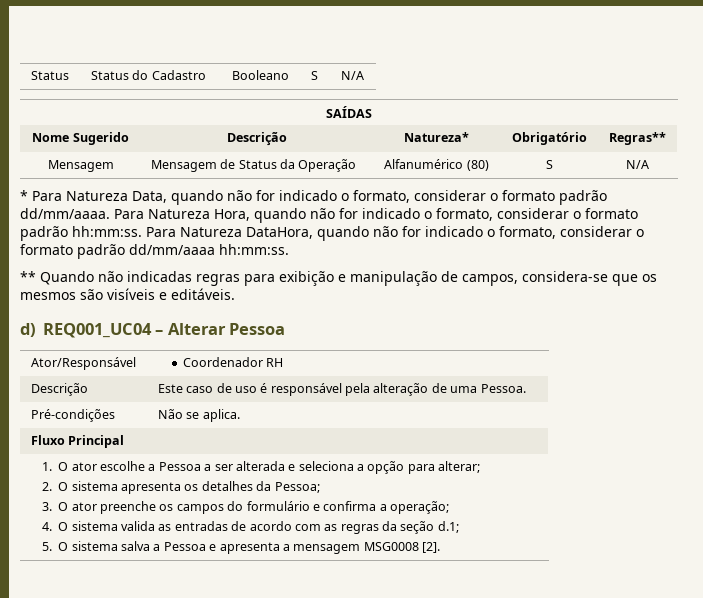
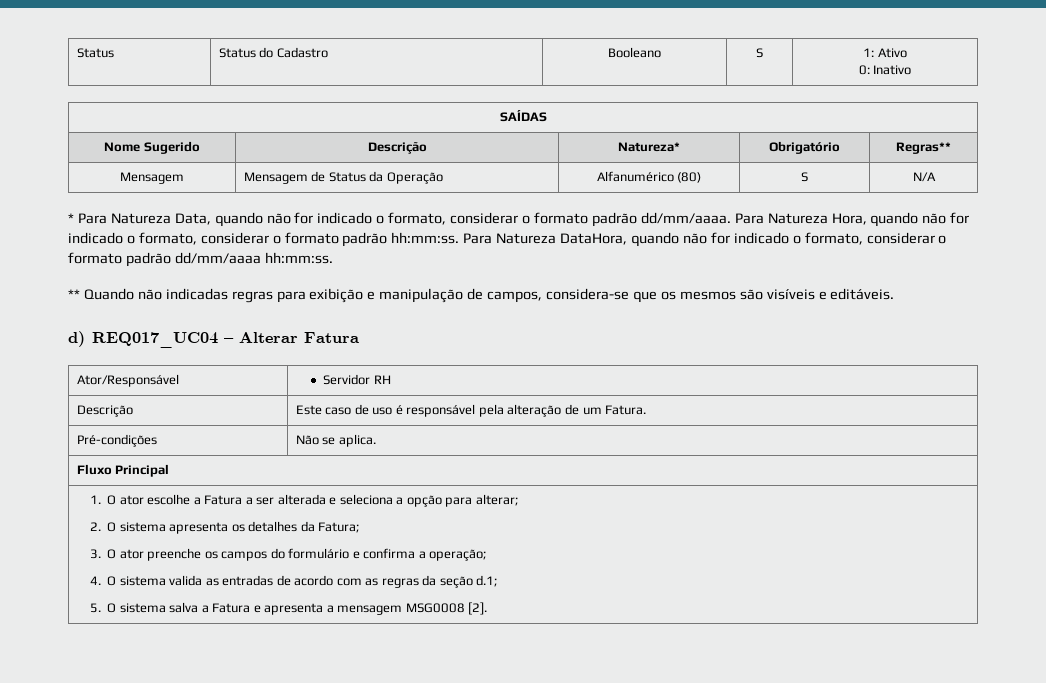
[341,71,364,80] N/A -> [863,48,907,58] [858,65,912,75] 1: Ativo // 0: Inativo
[43,323,152,338] REQ001_UC04 -> [92,332,219,348] REQ017_UC04
[229,323,286,335] Pessoa -> [304,332,360,343] Fatura
[182,357,263,367] Coordenador -> [323,374,371,385] Servidor
[450,384,526,393] uma Pessoa. -> [582,405,647,415] um Fatura.
[158,462,201,471] Pessoa -> [204,495,243,505] Fatura
[274,482,320,493] Pessoa; -> [318,522,360,533] Fatura;
[163,542,206,551] Pessoa -> [212,603,251,613] Fatura

